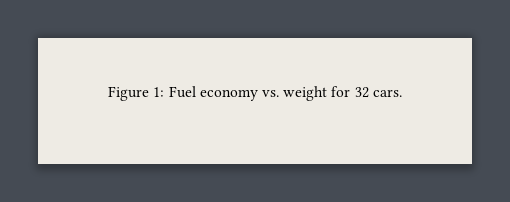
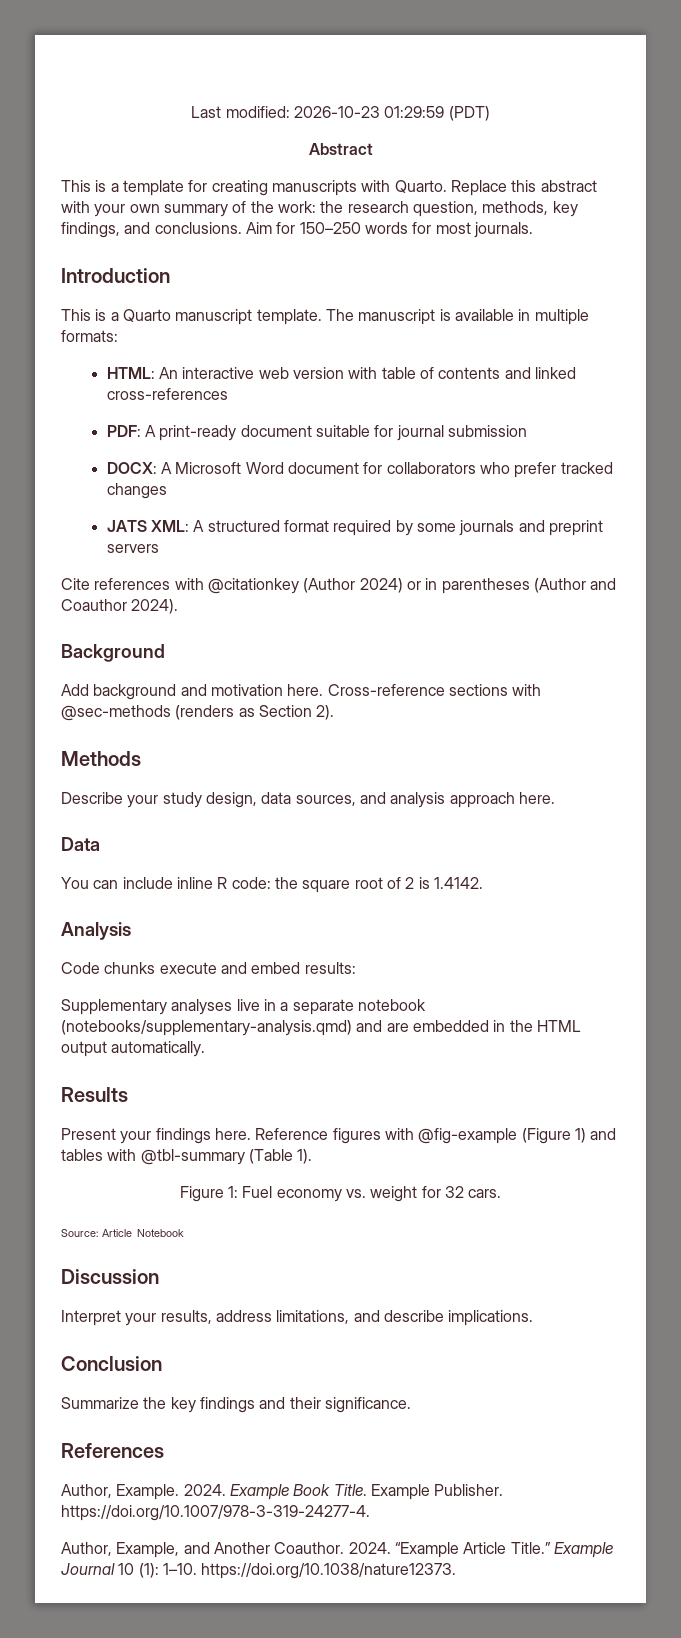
(108, 93) none -> [191,106,490,121] [308,143,373,155] [61,180,597,196] [61,201,578,217] [61,222,533,238] [61,268,170,283] [61,309,589,325] [61,330,118,342] [106,367,576,379] [106,388,228,400] [106,425,527,441] [106,462,613,478] [106,483,167,499] [106,520,603,536] [106,544,159,553] [61,578,617,594] [61,599,179,614] [61,644,165,662] [61,684,542,700] [61,705,335,721] [61,751,141,766] [61,792,555,808] [61,837,100,851] [61,877,483,893] [61,922,131,940] [61,962,356,974] [61,999,426,1015] [61,1020,581,1036] [61,1041,206,1057] [61,1087,128,1102] [61,1128,617,1144] [61,1149,313,1165] Last modified: 2026-10-23 01:29:59 (PDT) // Abstract // This is a template for creating manuscripts with Quarto. Replace this abstract with your own summary of the work: the research question, methods, key findings, and conclusions. Aim for 150–250 words for most journals. // Introduction // This is a Quarto manuscript template. The manuscript is available in multiple formats: // HTML: An interactive web version with table of contents and linked cross-references // PDF: A print-ready document suitable for journal submission // DOCX: A Microsoft Word document for collaborators who prefer tracked changes // JATS XML: A structured format required by some journals and preprint servers // Cite references with @citationkey (Author 2024) or in parentheses (Author and Coauthor 2024). // Background // Add background and motivation here. Cross-reference sections with @sec-methods (renders as Section 2). // Methods // Describe your study design, data sources, and analysis approach here. // Data // You can include inline R code: the square root of 2 is 1.4142. // Analysis // Code chunks execute and embed results: // Supplementary analyses live in a separate notebook (notebooks/supplementary-analysis.qmd) and are embedded in the HTML output automatically. // Results // Present your findings here. Reference figures with @fig-example (Figure 1) and tables with @tbl-summary (Table 1). //
(402, 93) none -> [61,1229,184,1237] [61,1269,159,1284] [61,1310,534,1326] [61,1356,162,1371] [61,1397,411,1413] [61,1443,164,1458] [61,1484,504,1500] [61,1505,370,1521] [61,1542,613,1558] [61,1563,457,1579] // Source: Article Notebook // Discussion // Interpret your results, address limitations, and describe implications. // Conclusion // Summarize the key findings and their significance. // References // Author, Example. 2024. Example Book Title. Example Publisher. https://doi.org/10.1007/978-3-319-24277-4. // Author, Example, and Another Coauthor. 2024. “Example Article Title.” Example Journal 10 (1): 1–10. https://doi.org/10.1038/nature12373.

